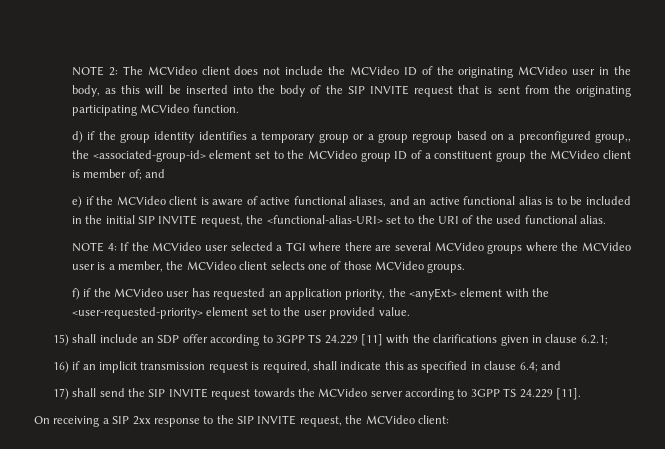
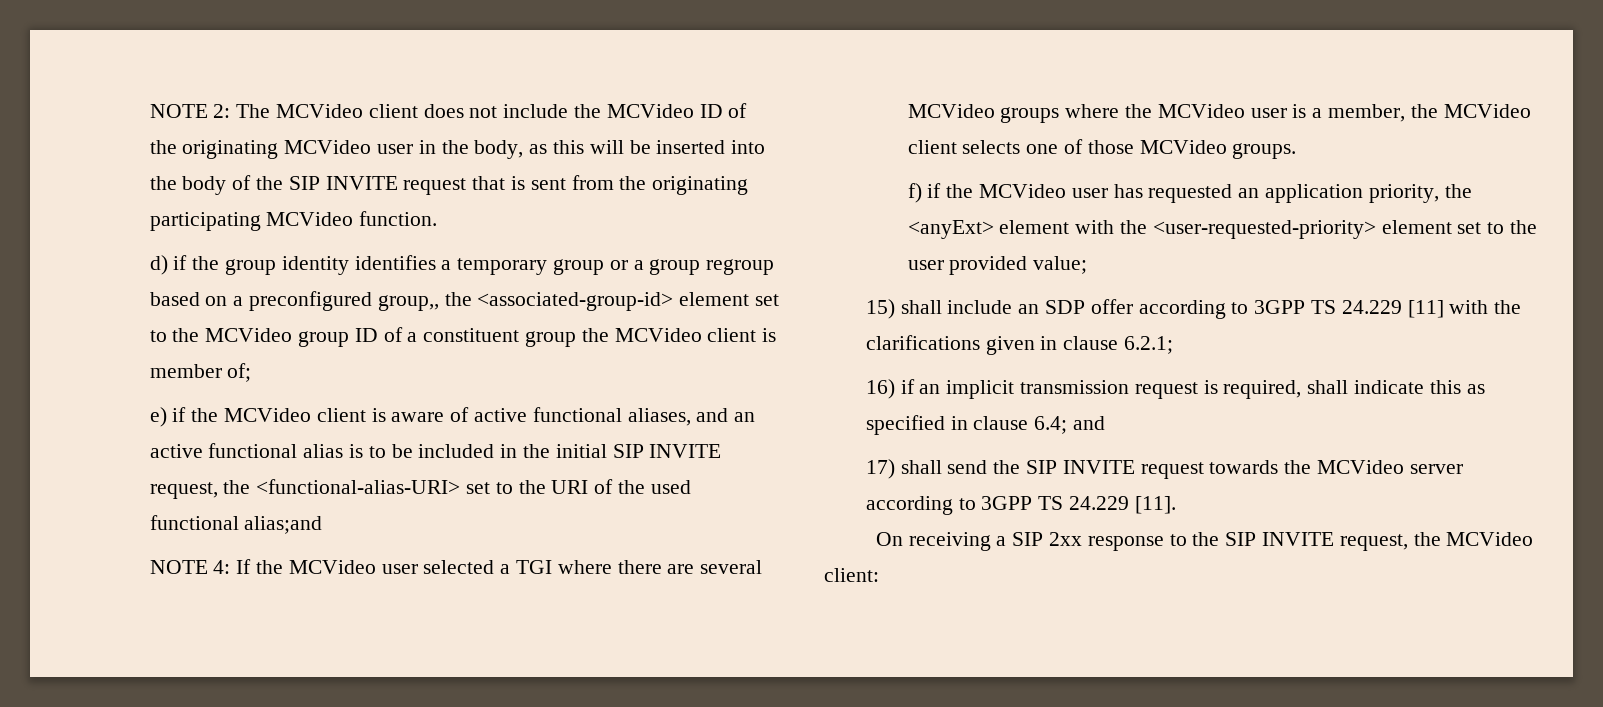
[145,169,166,178] and -> (252, 372) none
[579,215,606,224] alias. -> [244,516,323,534] alias;and
[378,307,410,316] value. -> [1033,256,1088,274] value;

